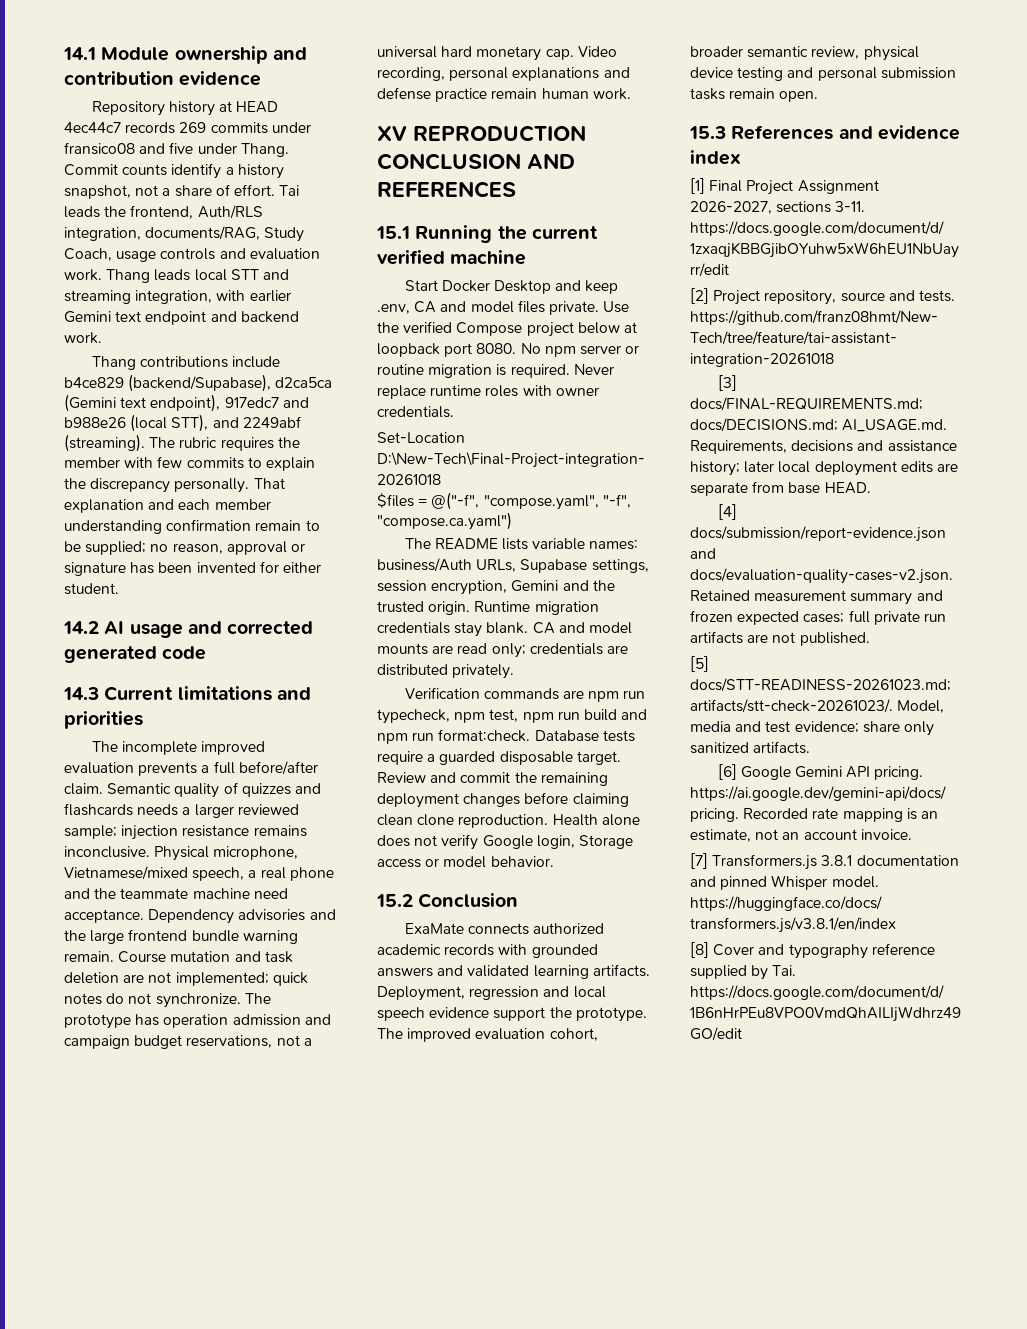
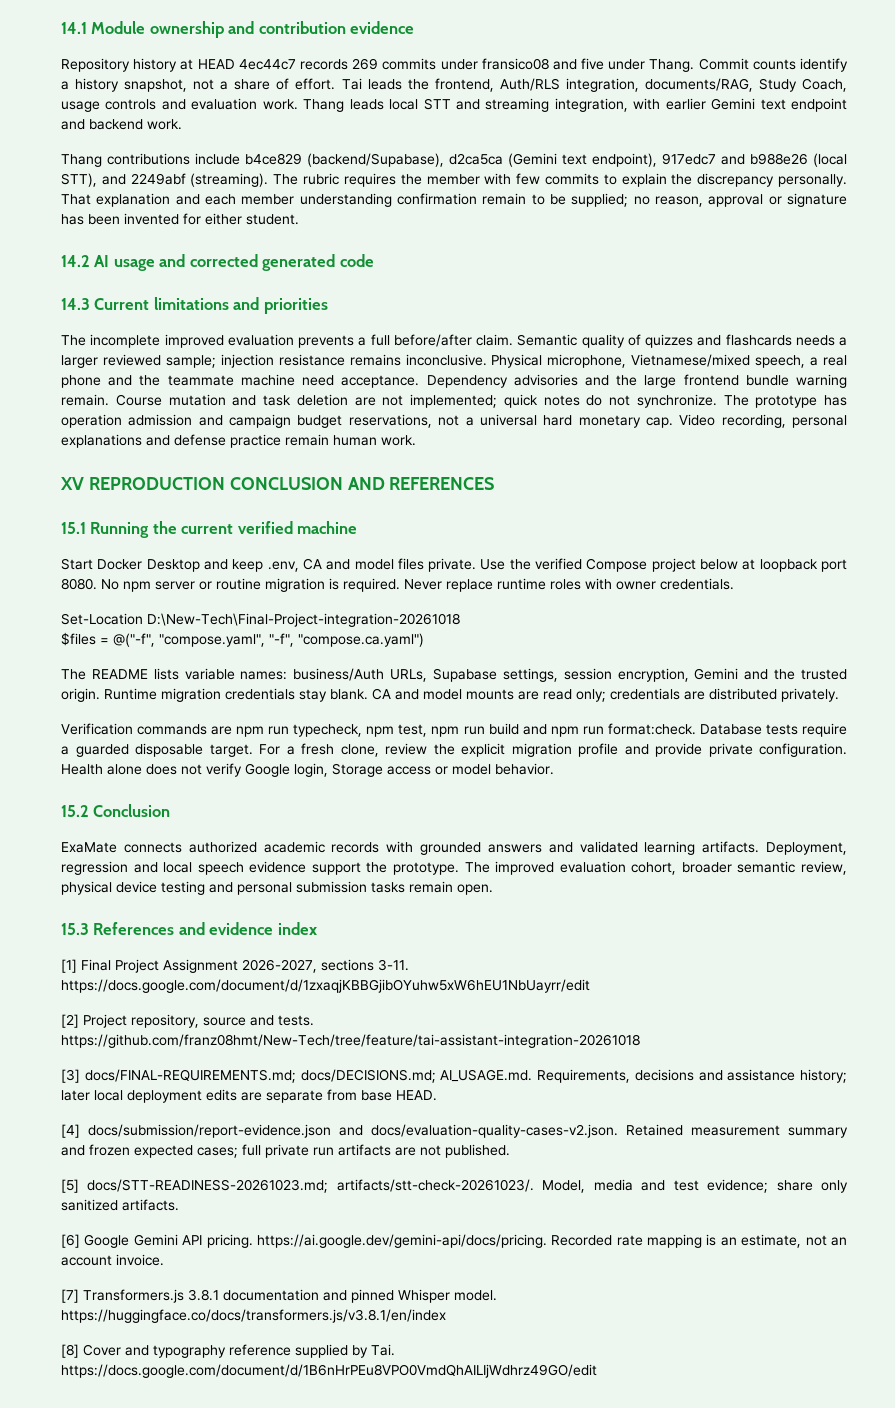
[377,772,608,786] [377,792,629,808] [377,814,549,828] Review and commit the remaining deployment changes before claiming clean clone reproduction. -> [259,743,847,757] For a fresh clone, review the explicit migration profile and provide private configuration.

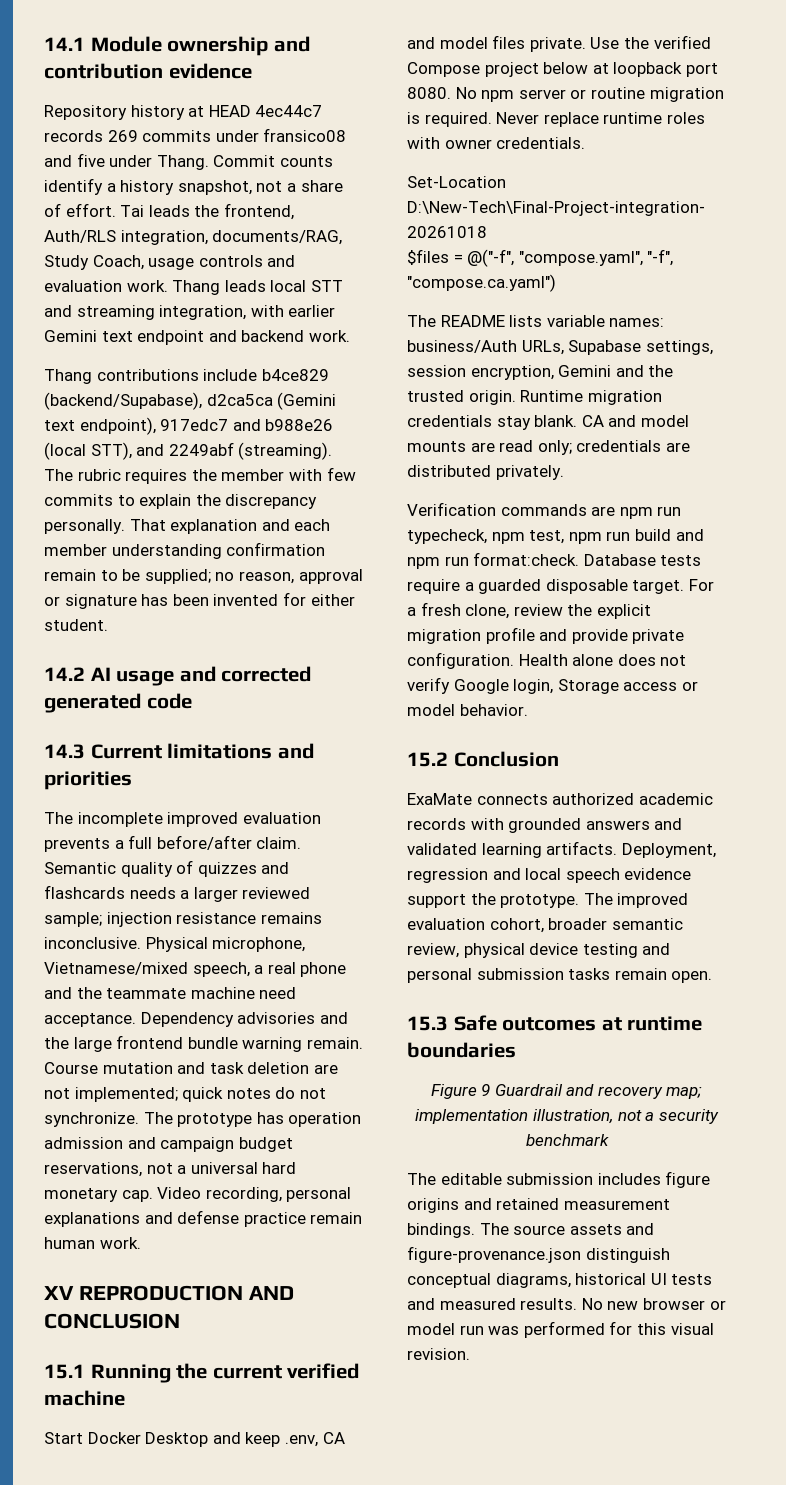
(225, 483) none -> [248,1286,294,1300] AND
[347,477,495,490] AND REFERENCES -> (180, 1321) none
[93,922,317,935] [61,959,409,973] [61,979,590,993] [61,1014,314,1028] [61,1034,640,1048] [61,1069,847,1083] [61,1089,437,1103] [61,1124,848,1138] [61,1144,510,1158] [61,1179,849,1193] [61,1199,179,1211] [61,1234,847,1248] [61,1254,164,1266] [61,1289,497,1303] [61,1309,446,1323] [61,1344,395,1358] [61,1364,597,1378] References and evidence index // [1] Final Project Assignment 2026-2027, sections 3-11. https://docs.google.com/document/d/1zxaqjKBBGjibOYuhw5xW6hEU1NbUayrr/edit // [2] Project repository, source and tests. https://github.com/franz08hmt/New-Tech/tree/feature/tai-assistant-integration-20261018 // [3] docs/FINAL-REQUIREMENTS.md; docs/DECISIONS.md; AI_USAGE.md. Requirements, decisions and assistance history; later local deployment edits are separate from base HEAD. // [4] docs/submission/report-evidence.json and docs/evaluation-quality-cases-v2.json. Retained measurement summary and frozen expected cases; full private run artifacts are not published. // [5] docs/STT-READINESS-20261023.md; artifacts/stt-check-20261023/. Model, media and test evidence; share only sanitized artifacts. // [6] Google Gemini API pricing. https://ai.google.dev/gemini-api/docs/pricing. Recorded rate mapping is an estimate, not an account invoice. // [7] Transformers.js 3.8.1 documentation and pinned Whisper model. https://huggingface.co/docs/transformers.js/v3.8.1/en/index // [8] Cover and typography reference supplied by Tai. https://docs.google.com/document/d/1B6nHrPEu8VPO0VmdQhAILIjWdhrz49GO/edit -> [453,1015,703,1031] [407,1042,516,1058] [430,1084,703,1099] [415,1109,719,1124] [525,1134,609,1146] [407,1171,711,1188] [407,1198,670,1213] [407,1223,655,1238] [407,1246,670,1263] [407,1273,713,1288] [407,1298,726,1310] [407,1321,714,1338] [407,1348,470,1360] Safe outcomes at runtime boundaries // Figure 9 Guardrail and recovery map; implementation illustration, not a security benchmark // The editable submission includes figure origins and retained measurement bindings. The source assets and figure-provenance.json distinguish conceptual diagrams, historical UI tests and measured results. No new browser or model run was performed for this visual revision.

